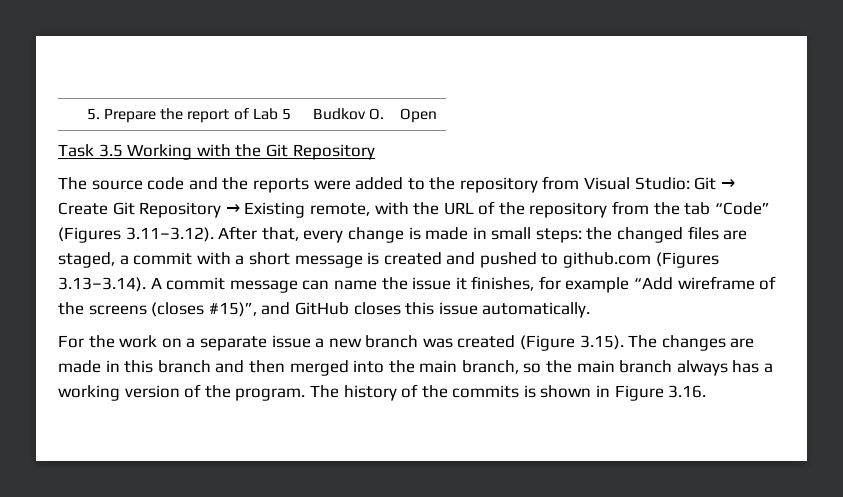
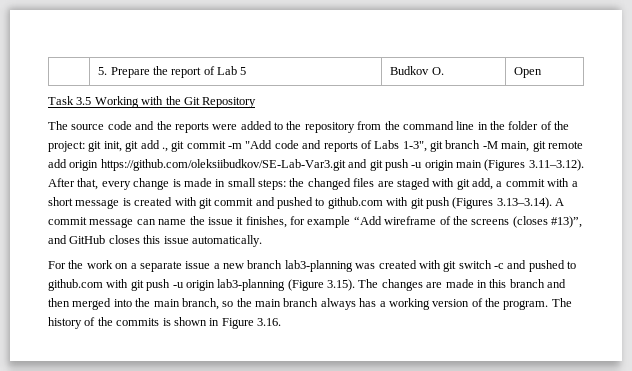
[584,177,735,190] [58,201,770,218] Visual Studio: Git → Create Git Repository → Existing remote, with the URL of the repository from the tab “Code” -> [384,121,570,130] [48,140,583,152] [48,159,482,171] the command line in the folder of the project: git init, git add ., git commit -m "Add code and reports of Labs 1-3", git branch -M main, git remote add origin https://github.com/oleksiibudkov/SE-Lab-Var3.git and git push -u origin main
[58,252,115,268] staged, -> [396,178,493,190] staged with git add,
[446,252,652,268] and pushed to github.com -> [174,197,450,209] with git commit and pushed to github.com with git push
[208,302,257,317] #15)”, -> [551,216,582,228] #13)”,
(419, 341) none -> [284,260,353,272] lab3-planning
(516, 341) none -> [418,260,577,272] [48,279,286,291] with git switch -c and pushed to github.com with git push -u origin lab3-planning

